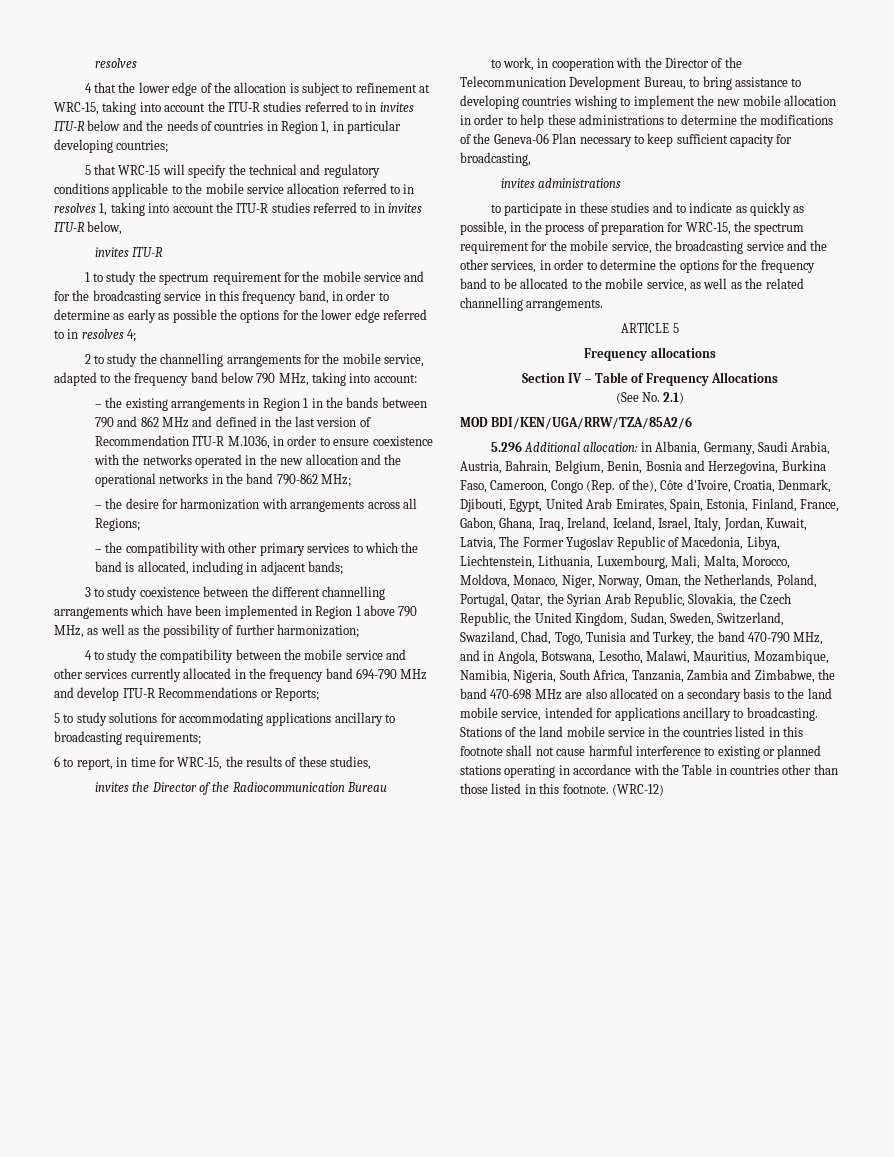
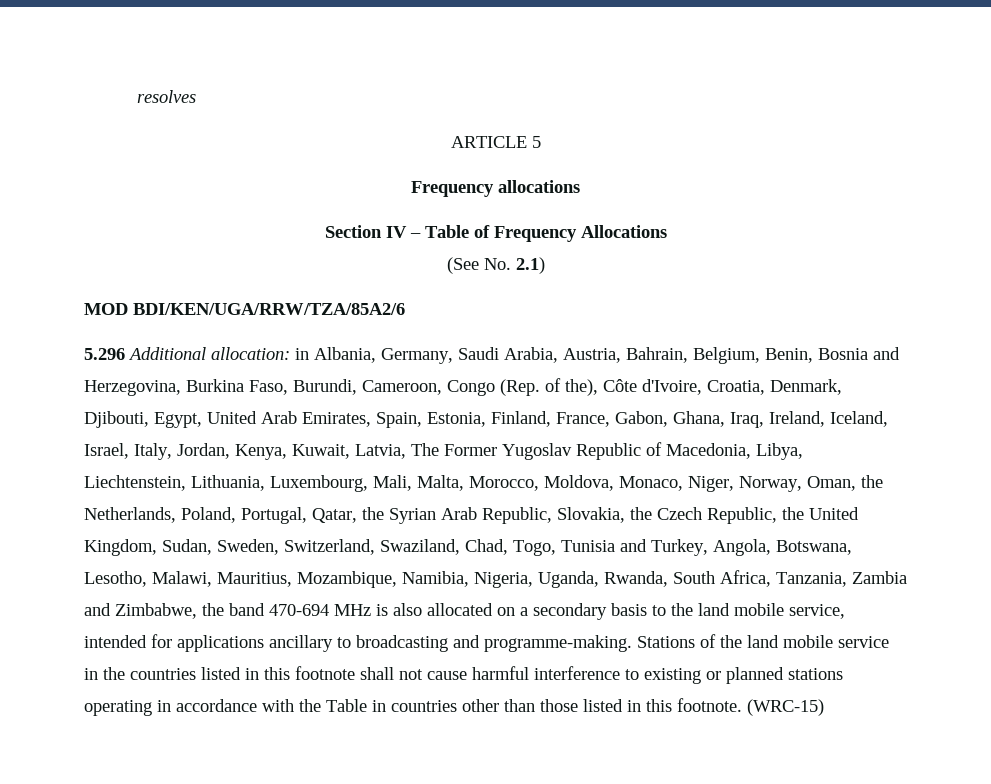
[94,58,137,68] [84,82,431,96] [54,101,414,115] [54,120,402,134] [54,139,169,153] [84,164,380,178] [54,183,415,197] [54,202,423,216] [54,221,123,235] [94,247,164,257] [84,271,425,285] [54,290,389,304] [54,309,428,323] [54,329,137,342] [84,353,425,367] [54,372,417,386] [94,397,427,411] [94,416,371,428] [94,435,433,449] [93,454,402,468] [94,473,352,487] [94,498,417,512] [94,518,140,531] [94,542,419,556] [94,561,344,575] [84,586,386,600] [54,605,418,619] [54,624,359,638] [84,649,407,663] [54,668,428,682] [54,687,319,701] [54,712,395,726] [54,731,202,745] [54,756,372,770] [94,782,388,795] [490,57,742,71] [460,76,802,90] [460,95,836,109] [460,114,834,128] [460,133,793,147] [460,152,531,166] [500,178,622,188] [490,202,805,216] [460,221,805,235] [460,240,828,254] [460,259,815,273] [460,278,804,292] [460,297,604,311] resolves // 4 that the lower edge of the allocation is subject to refinement at WRC-15, taking into account the ITU-R studies referred to in invites ITU-R below and the needs of countries in Region 1, in particular developing countries; // 5 that WRC-15 will specify the technical and regulatory conditions applicable to the mobile service allocation referred to in resolves 1, taking into account the ITU-R studies referred to in invites ITU-R below, // invites ITU-R // 1 to study the spectrum requirement for the mobile service and for the broadcasting service in this frequency band, in order to determine as early as possible the options for the lower edge referred to in resolves 4; // 2 to study the channelling arrangements for the mobile service, adapted to the frequency band below 790 MHz, taking into account: // – the existing arrangements in Region 1 in the bands between 790 and 862 MHz and defined in the last version of Recommendation ITU-R M.1036, in order to ensure coexistence with the networks operated in the new allocation and the operational networks in the band 790-862 MHz; // – the desire for harmonization with arrangements across all Regions; // – the compatibility with other primary services to which the band is allocated, including in adjacent bands; // 3 to study coexistence between the different channelling arrangements which have been implemented in Region 1 above 790 MHz, as well as the possibility of further harmonization; // 4 to study the compatibility between the mobile service and other services currently allocated in the frequency band 694-790 MHz and develop ITU-R Recommendations or Reports; // 5 to study solutions for accommodating applications ancillary to broadcasting requirements; // 6 to report, in time for WRC-15, the results of these studies, // invites the Director of the Radiocommunication Bureau // to work, in cooperation with the Director of the Telecommunication Development Bureau, to bring assistance to developing countries wishing to implement the new mobile allocation in order to help these administrations to determine the modifications of the Geneva-06 Plan necessary to keep sufficient capacity for broadcasting, // invites administrations // to participate in these studies and to indicate as quickly as possible, in the process of preparation for WRC-15, the spectrum requirement for the mobile service, the broadcasting service and the other services, in order to determine the options for the frequency band to be allocated to the mobile service, as well as the related channelling arrangements. -> [136,90,196,103] resolves
(487, 486) none -> [293,379,357,395] Burundi,
(763, 524) none -> [235,444,287,460] Kenya,
[697,631,824,645] [460,650,495,661] the band 470-790 MHz, and in -> (708, 547) none
(557, 676) none -> [538,571,668,588] Uganda, Rwanda,
[490,688,583,700] 470-698 MHz are -> [269,604,388,616] 470-694 MHz is
[746,707,818,721] broadcasting. -> [356,635,632,652] broadcasting and programme-making.
[611,784,664,796] (WRC-12) -> [747,699,824,716] (WRC-15)

